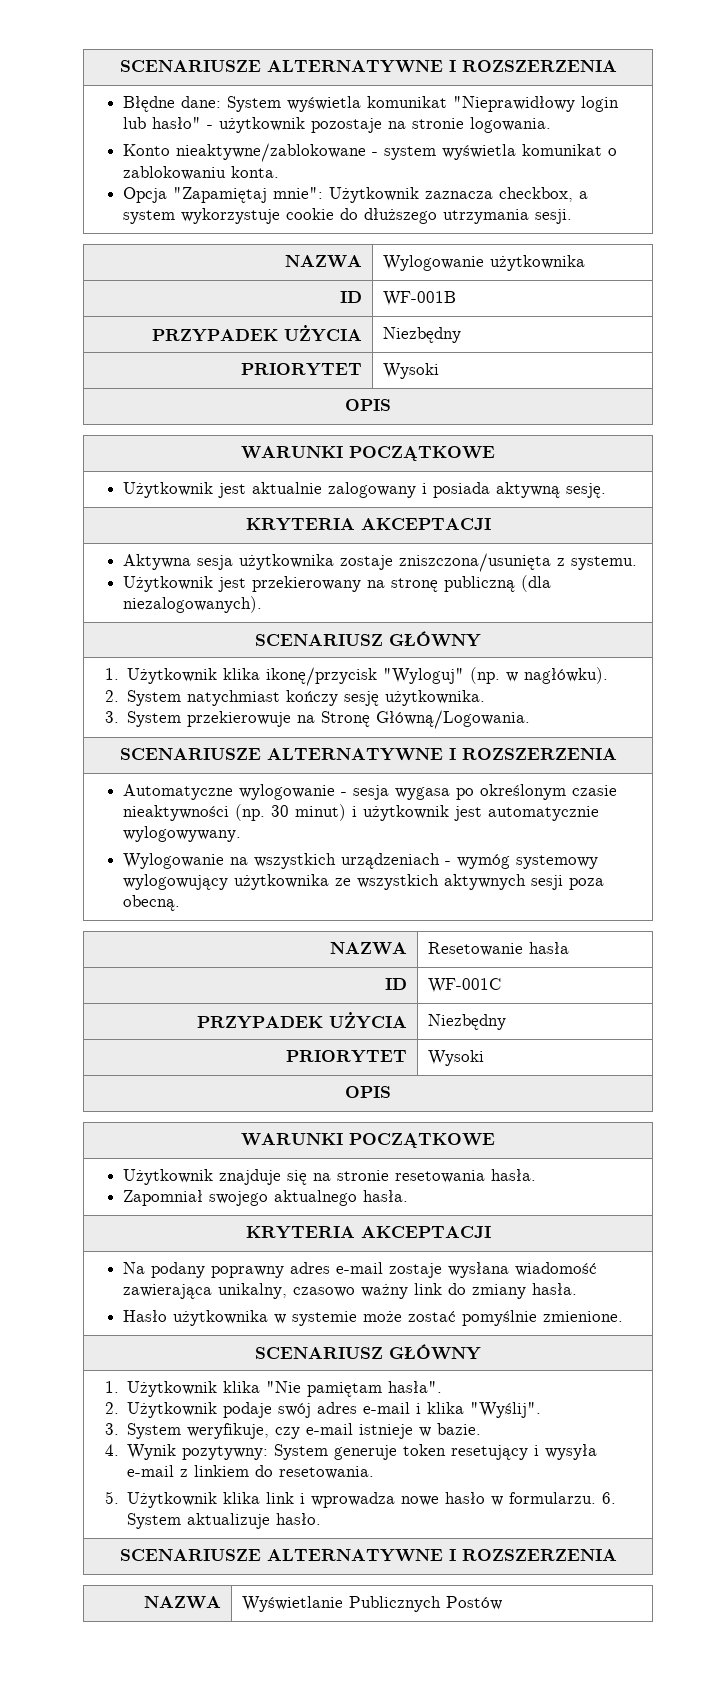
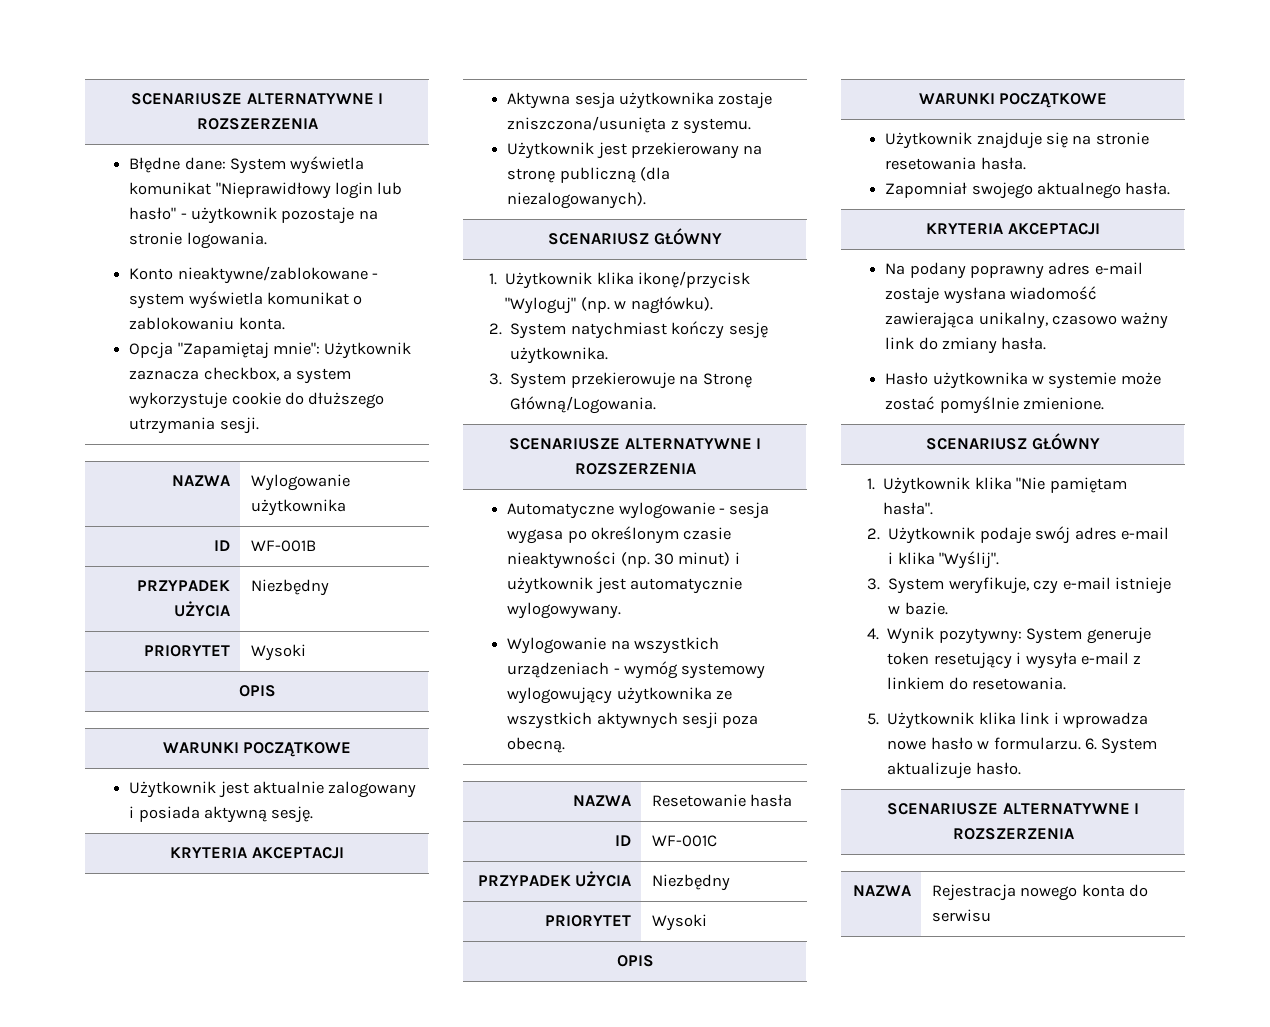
[241,1596,502,1612] Wyświetlanie Publicznych Postów -> [931,884,1149,901] [931,909,991,922] Rejestracja nowego konta do serwisu

